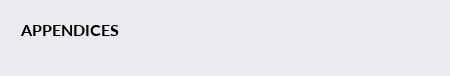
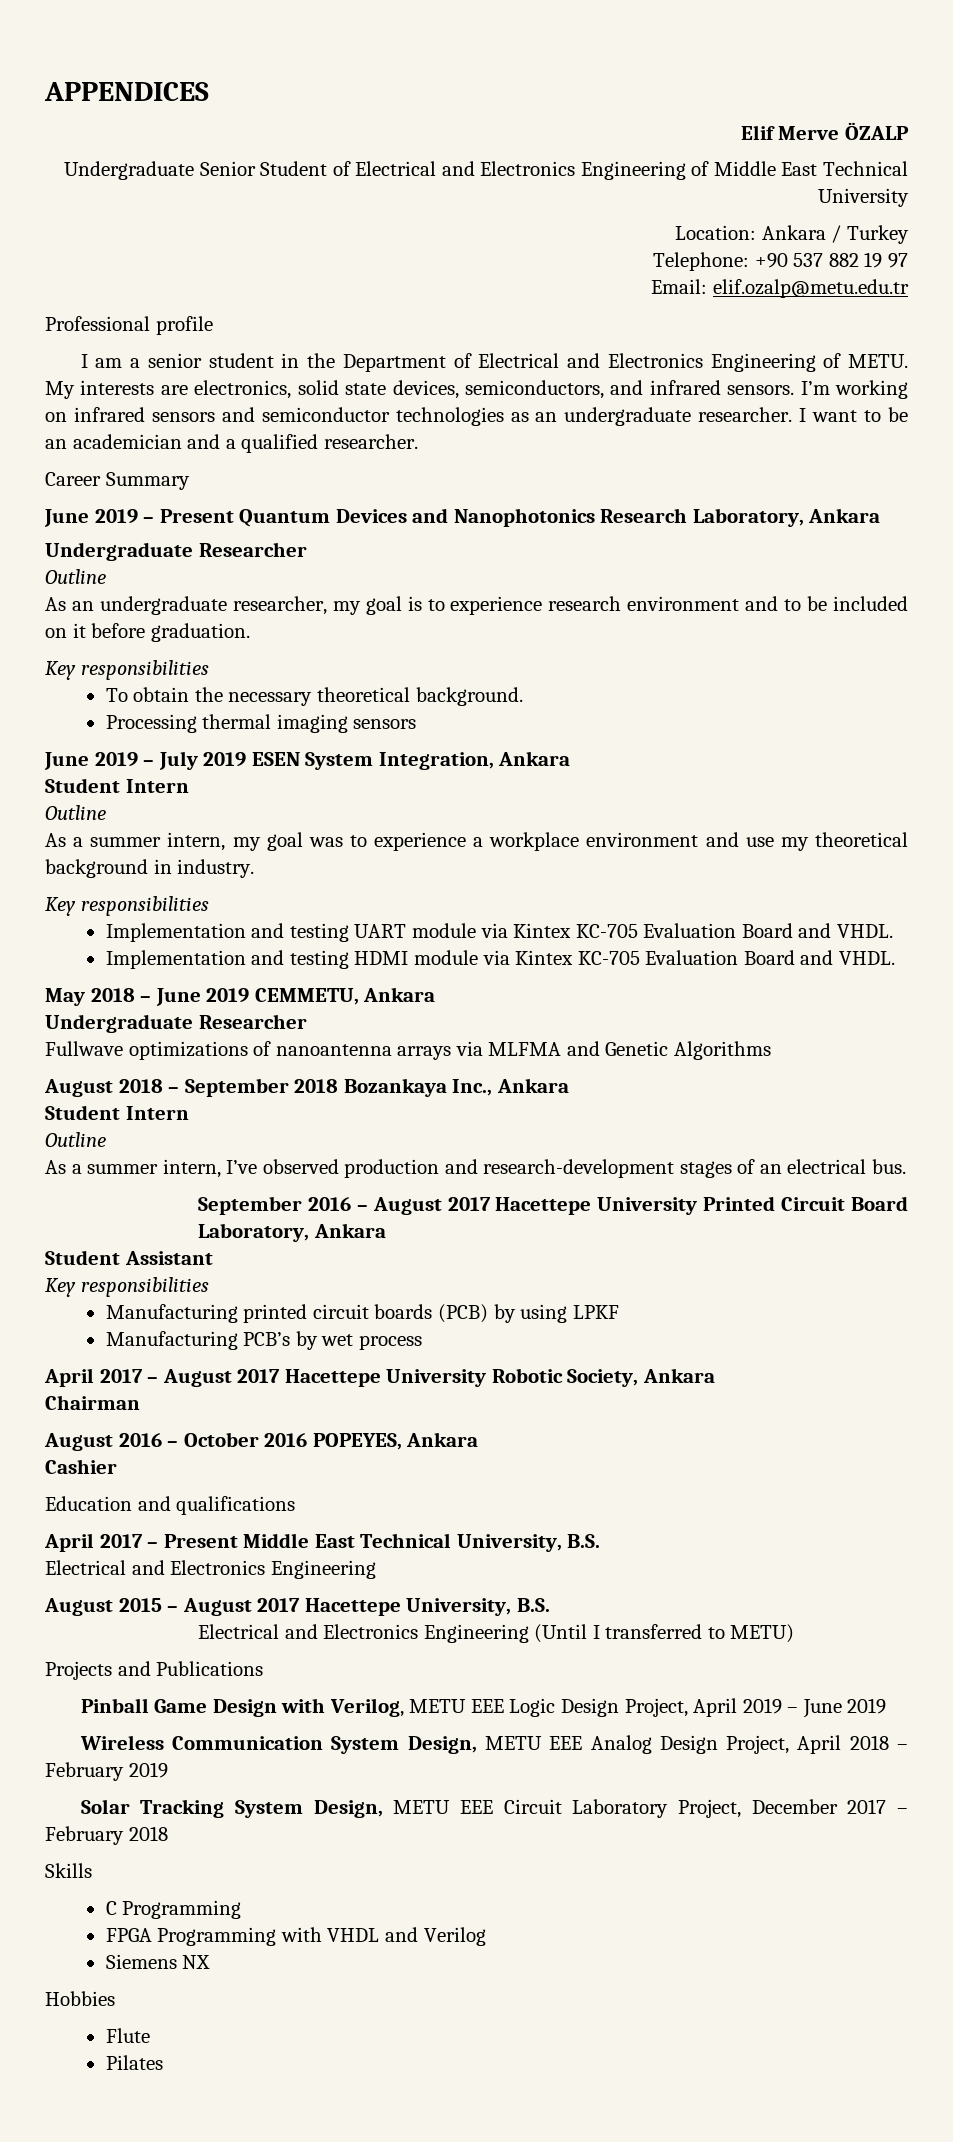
(119, 30) none -> [740,122,909,140] [64,161,908,180] [818,188,909,207] [675,225,909,244] [653,252,908,271] [651,279,909,298] [45,316,213,335] [80,353,908,372] [45,380,908,399] [45,407,908,426] [45,434,418,453] [45,472,190,490] [44,508,881,527] [45,542,307,561] [45,569,106,584] [45,596,909,615] [45,623,250,642] [45,660,209,680] [105,687,523,706] [105,714,417,733] [44,751,571,770] [45,778,189,793] [45,805,106,820] [45,832,908,851] [45,859,255,878] [45,896,209,916] [105,923,893,942] [105,950,895,969] [45,987,436,1006] [45,1014,307,1033] [45,1041,771,1060] [44,1078,569,1097] [45,1105,189,1120] [45,1132,106,1147] [45,1159,906,1178] [198,1196,908,1215] [198,1223,386,1242] [45,1250,213,1265] [45,1277,209,1297] [105,1304,619,1323] [105,1331,422,1350] [44,1368,715,1387] [45,1395,140,1410] [44,1432,479,1451] [45,1459,117,1474] [45,1496,296,1515] [44,1533,601,1552] [45,1560,376,1579] [44,1598,550,1616] [198,1624,795,1643] [45,1661,264,1680] [80,1698,887,1718] [79,1735,908,1754] [45,1762,168,1781] [80,1799,908,1818] [45,1826,168,1845] [45,1863,92,1878] [105,1900,242,1919] [105,1927,486,1946] [105,1954,211,1969] [45,1991,115,2006] [105,2028,150,2043] [105,2055,163,2070] // Elif Merve ÖZALP // Undergraduate Senior Student of Electrical and Electronics Engineering of Middle East Technical University // Location: Ankara / Turkey // Telephone: +90 537 882 19 97 // Email: elif.ozalp@metu.edu.tr // Professional profile // I am a senior student in the Department of Electrical and Electronics Engineering of METU. My interests are electronics, solid state devices, semiconductors, and infrared sensors. I’m working on infrared sensors and semiconductor technologies as an undergraduate researcher. I want to be an academician and a qualified researcher. // Career Summary // June 2019 – Present Quantum Devices and Nanophotonics Research Laboratory, Ankara // Undergraduate Researcher // Outline // As an undergraduate researcher, my goal is to experience research environment and to be included on it before graduation. // Key responsibilities // To obtain the necessary theoretical background. // Processing thermal imaging sensors // June 2019 – July 2019 ESEN System Integration, Ankara // Student Intern // Outline // As a summer intern, my goal was to experience a workplace environment and use my theoretical background in industry. // Key responsibilities // Implementation and testing UART module via Kintex KC-705 Evaluation Board and VHDL. // Implementation and testing HDMI module via Kintex KC-705 Evaluation Board and VHDL. // May 2018 – June 2019 CEMMETU, Ankara // Undergraduate Researcher // Fullwave optimizations of nanoantenna arrays via MLFMA and Genetic Algorithms // August 2018 – September 2018 Bozankaya Inc., Ankara // Student Intern // Outline // As a summer intern, I’ve observed production and research-development stages of an electrical bus. // September 2016 – August 2017 Hacettepe University Printed Circuit Board Laboratory, Ankara // Student Assistant // Key responsibilities // Manufacturing printed circuit boards (PCB) by using LPKF // Manufacturing PCB’s by wet process // April 2017 – August 2017 Hacettepe University Robotic Society, Ankara // Chairman // August 2016 – October 2016 POPEYES, Ankara // Cashier // Education and qualifications // April 2017 – Present Middle East Technical University, B.S. // Electrical and Electronics Engineering // August 2015 – August 2017 Hacettepe University, B.S. // Electrical and Electronics Engineering (Until I transferred to METU) // Projects and Publications // Pinball Game Design with Verilog, METU EEE Logic Design Project, April 2019 – June 2019 // Wireless Communication System Design, METU EEE Analog Design Project, April 2018 – February 2019 // Solar Tracking System Design, METU EEE Circuit Laboratory Project, December 2017 – February 2018 // Skills // C Programming // FPGA Programming with VHDL and Verilog // Siemens NX // Hobbies // Flute // Pilates

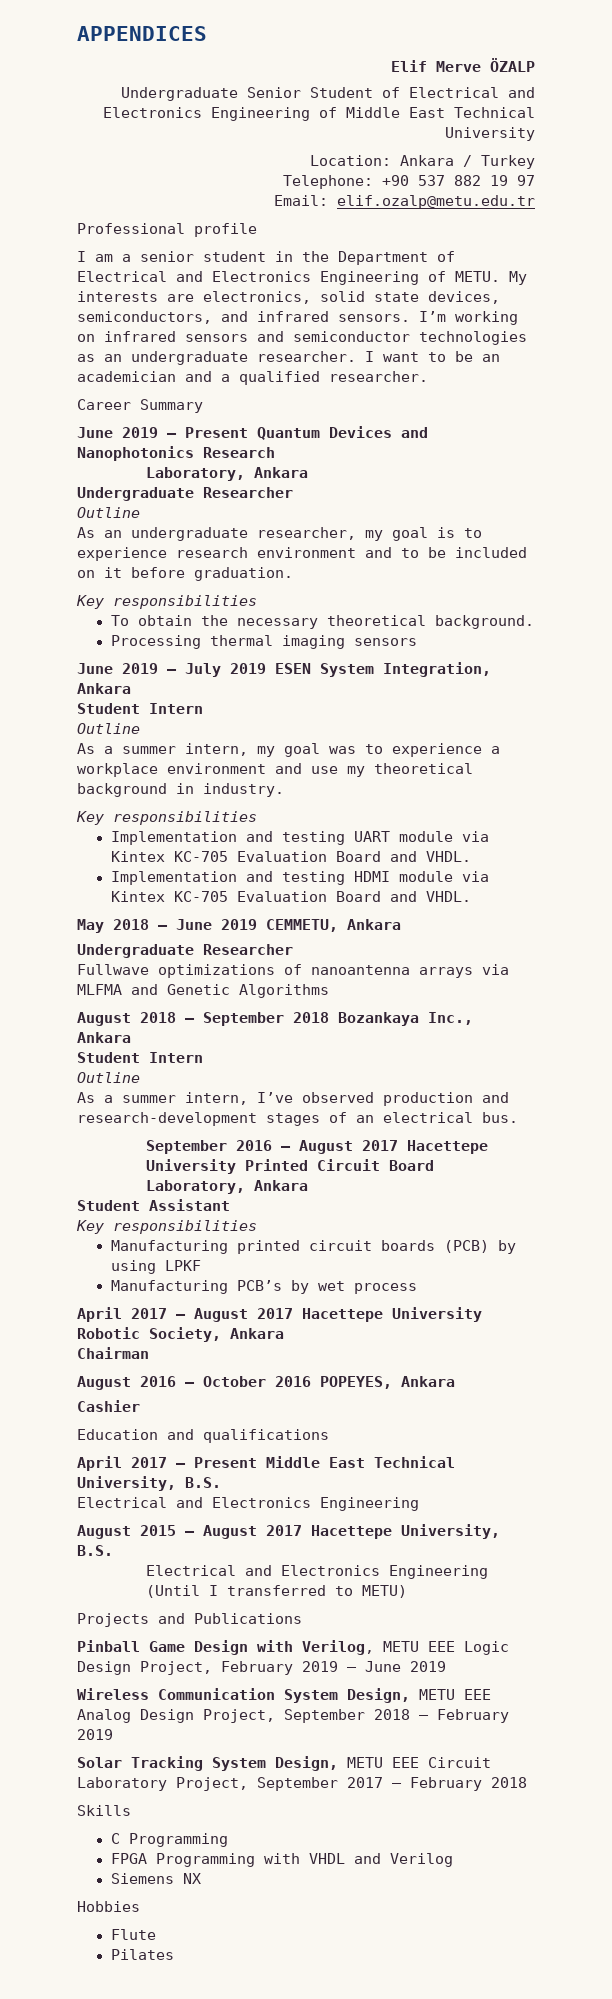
(688, 515) none -> (275, 452) //
[693,1698,738,1717] April -> [221,1661,293,1675] February
[797,1735,842,1754] April -> [284,1709,365,1723] September
[751,1799,838,1814] December -> [257,1777,338,1791] September

